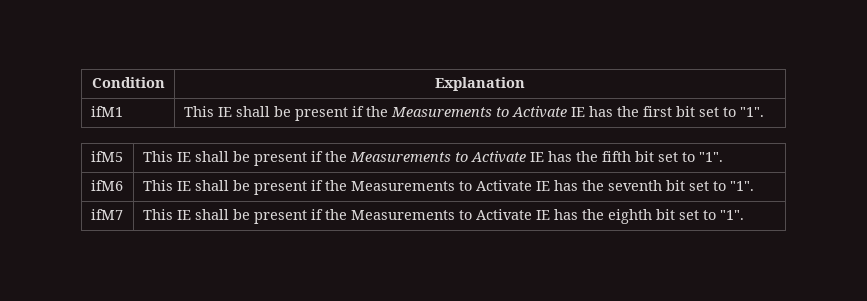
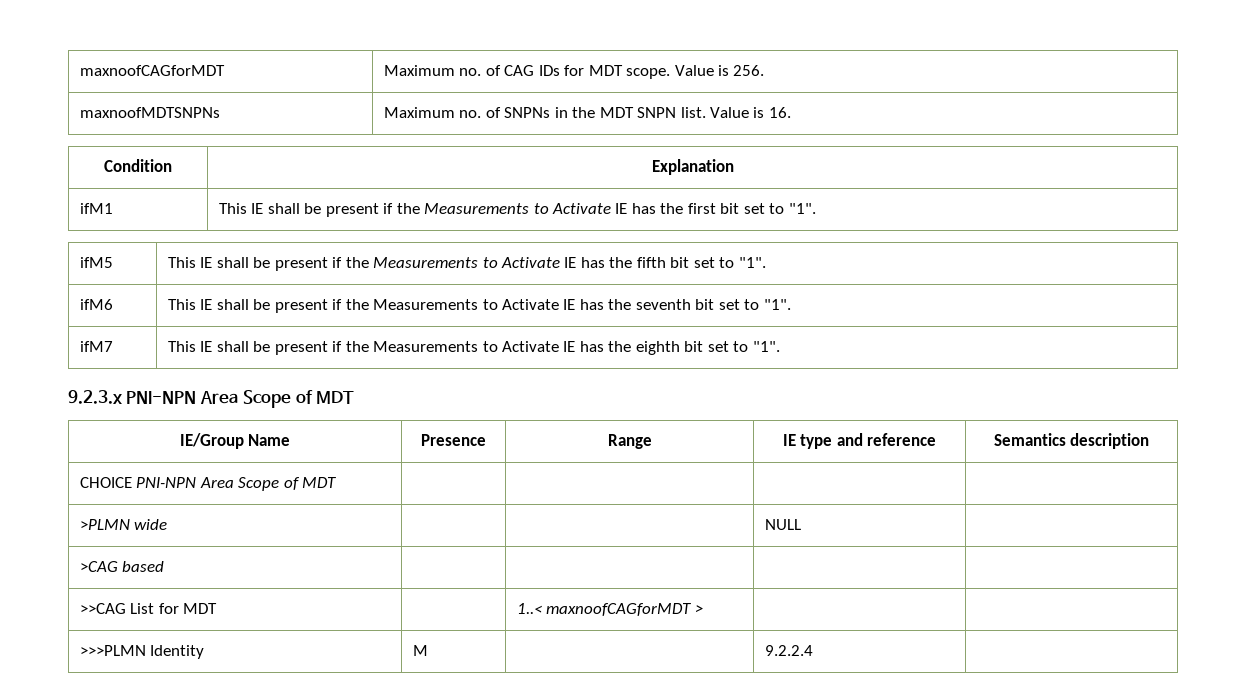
(91, 82) none -> [79,65,225,76] [383,65,765,79] [79,107,220,118] [383,107,791,118] maxnoofCAGforMDT | Maximum no. of CAG IDs for MDT scope. Value is 256. // maxnoofMDTSNPNs | Maximum no. of SNPNs in the MDT SNPN list. Value is 16. //
(744, 215) none -> [68,390,355,408] [179,433,291,449] [421,434,486,446] [607,434,652,449] [782,433,937,449] [993,433,1150,449] [79,477,337,491] [79,519,168,530] [764,519,801,530] [79,561,165,572] [79,603,218,614] [516,603,703,616] [79,645,205,659] [412,645,428,656] [764,645,813,656] // 9.2.3.x PNI-NPN Area Scope of MDT // IE/Group Name | Presence | Range | IE type and reference | Semantics description // CHOICE PNI-NPN Area Scope of MDT | | | | // >PLMN wide | | | NULL | // >CAG based | | | | // >>CAG List for MDT | | 1..< maxnoofCAGforMDT > | | // >>>PLMN Identity | M | | 9.2.2.4 |

